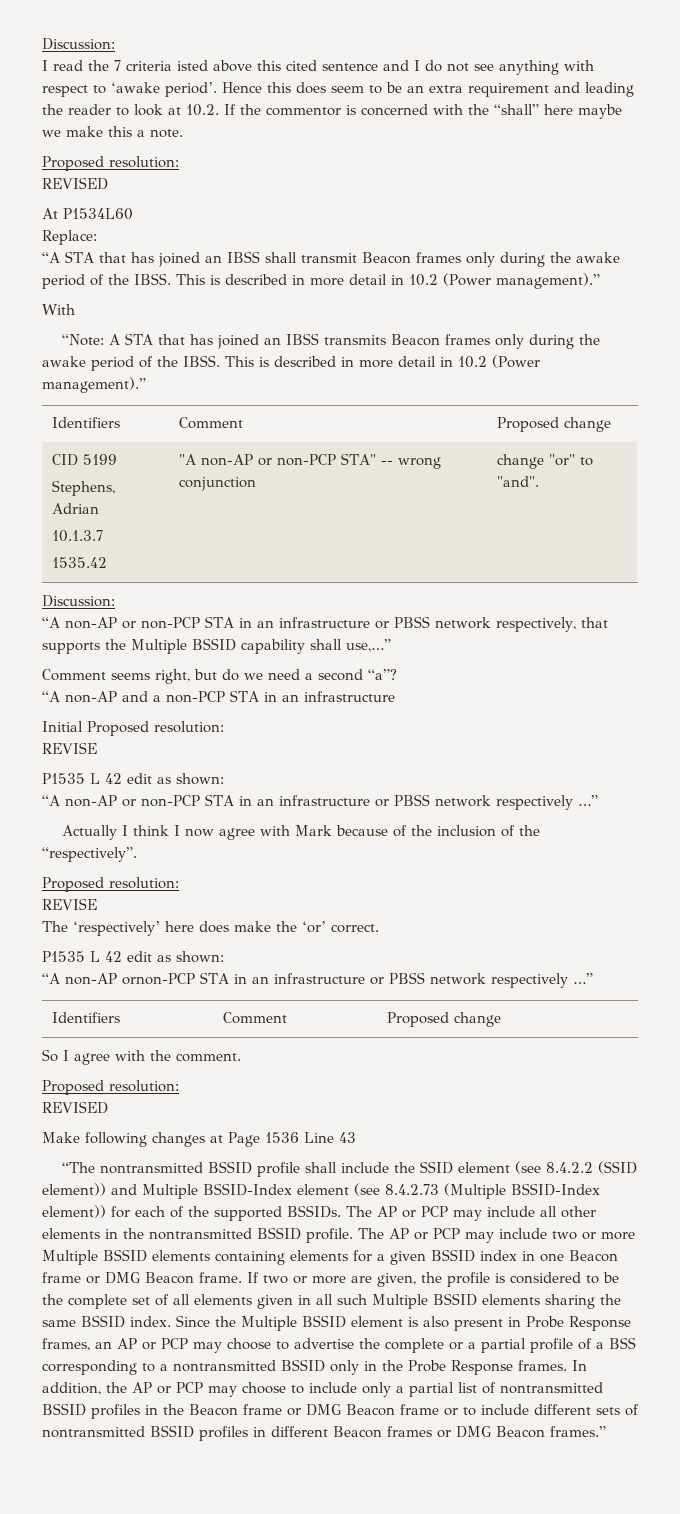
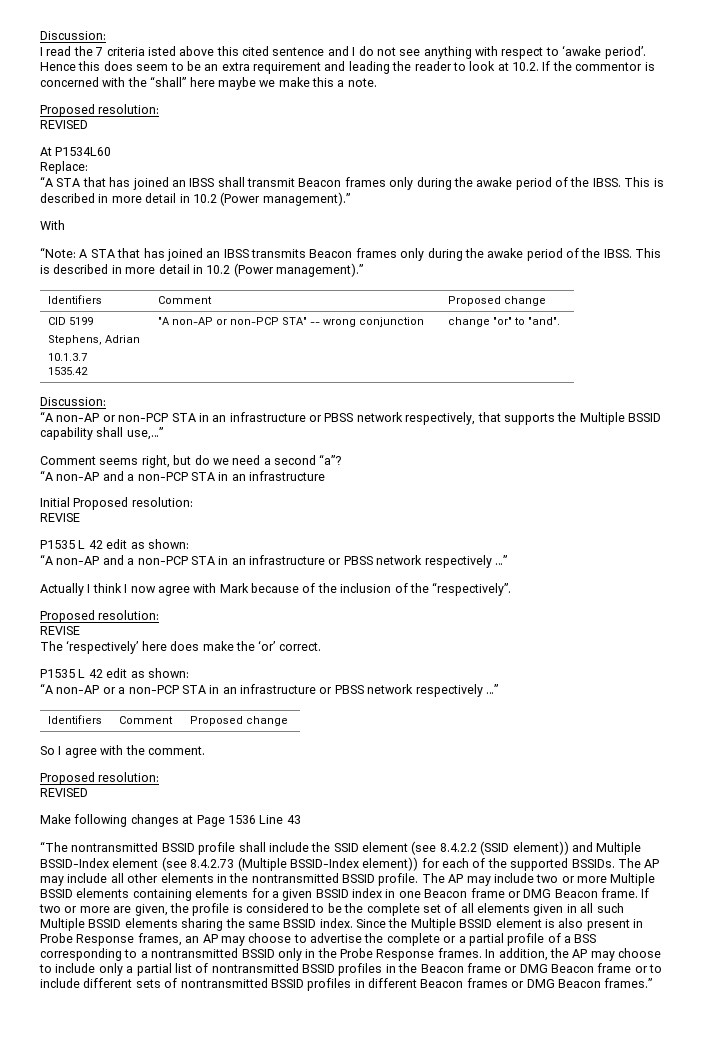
[122,799,136,807] or -> [102,555,135,565] and a
[122,973,195,985] ornon-PCP -> [102,685,179,694] or a non-PCP
[402,1206,448,1218] or PCP -> (660, 863) none
[414,1228,460,1240] or PCP -> (464, 878) none
[142,1338,188,1350] or PCP -> (218, 938) none
[157,1382,203,1394] or PCP -> (588, 953) none

